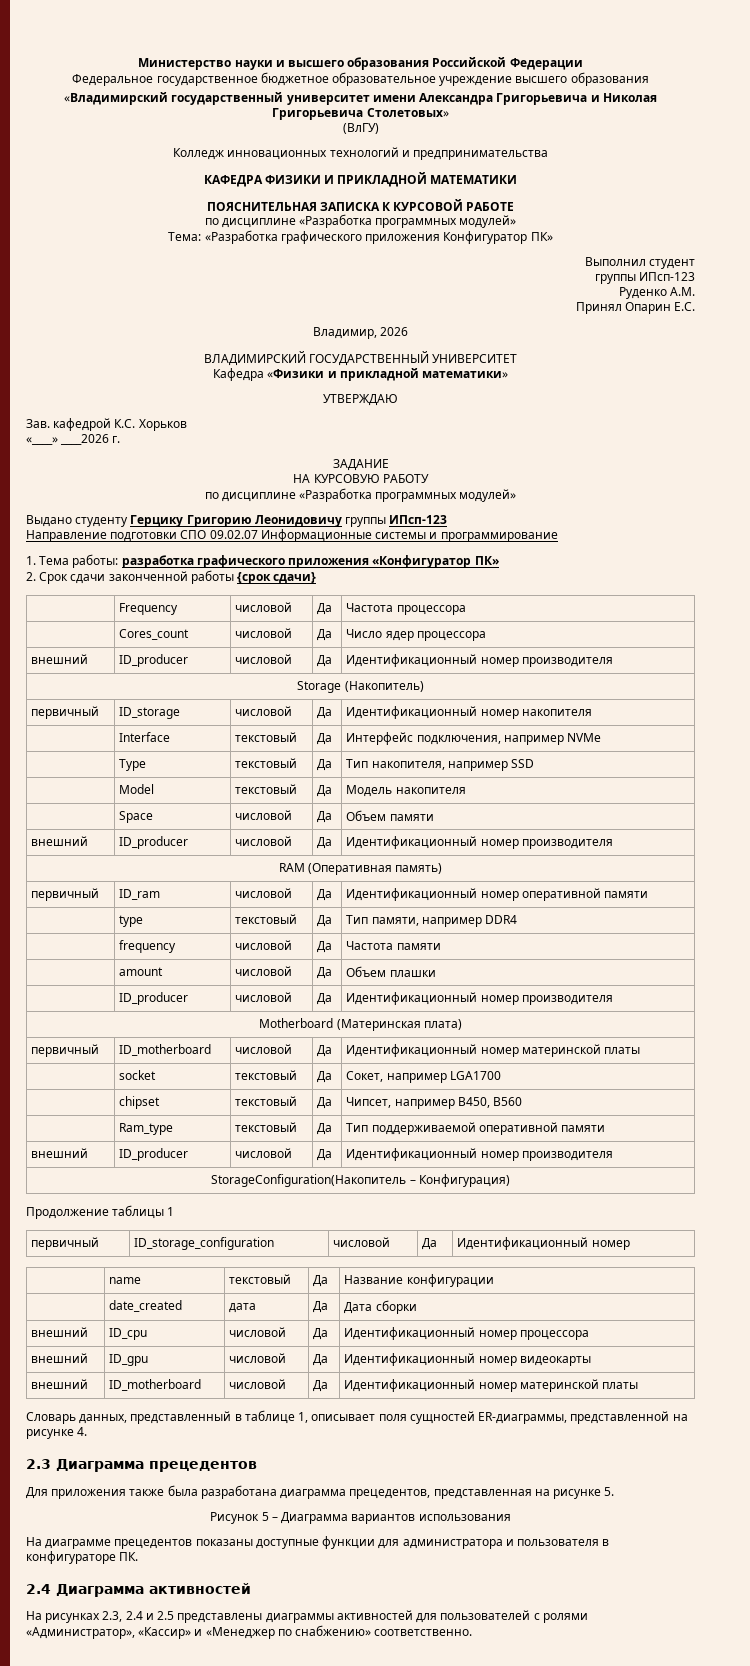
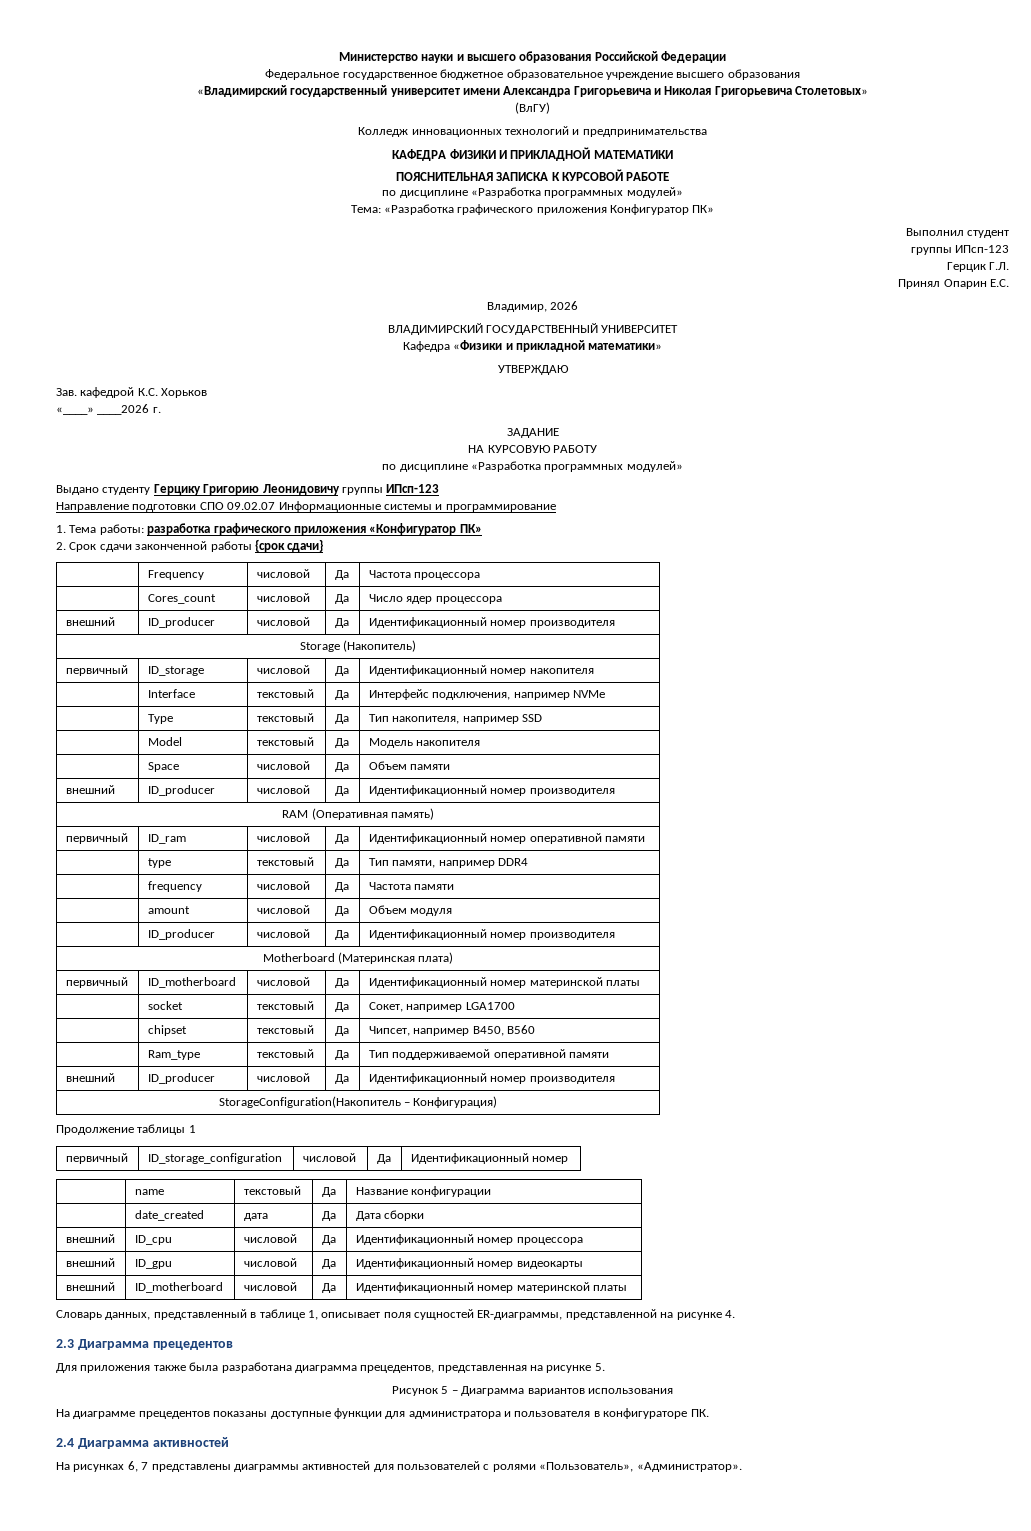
[618,287,695,299] Руденко А.М. -> [946,262,1009,272] Герцик Г.Л.
[389,970,436,977] плашки -> [410,908,453,916] модуля
[102,1611,175,1622] 2.3, 2.4 и 2.5 -> [127,1461,149,1472] 6, 7
[26,1625,473,1639] «Администратор», «Кассир» и «Менеджер по снабжению» соответственно. -> [539,1462,742,1472] «Пользователь», «Администратор».

